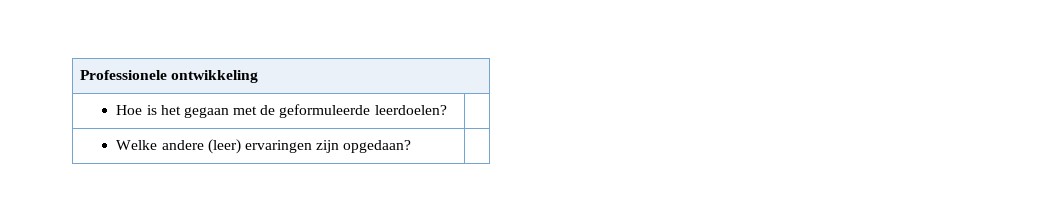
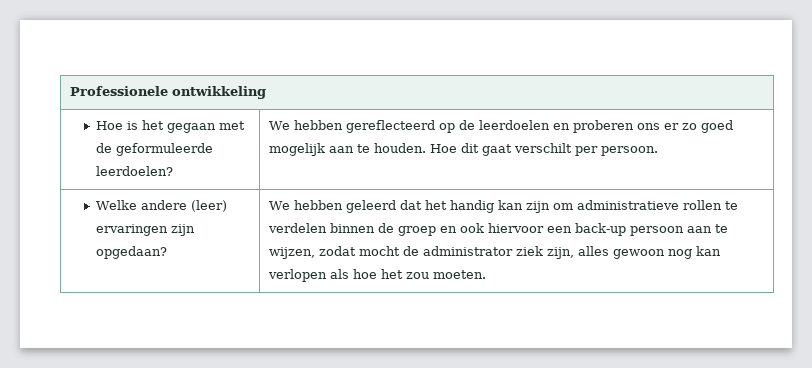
(447, 110) none -> [268,120,733,133] [268,143,658,156] We hebben gereflecteerd op de leerdoelen en proberen ons er zo goed mogelijk aan te houden. Hoe dit gaat verschilt per persoon.
(412, 146) none -> [268,200,738,213] [267,223,728,236] [268,246,721,259] [267,269,486,282] We hebben geleerd dat het handig kan zijn om administratieve rollen te verdelen binnen de groep en ook hiervoor een back-up persoon aan te wijzen, zodat mocht de administrator ziek zijn, alles gewoon nog kan verlopen als hoe het zou moeten.

